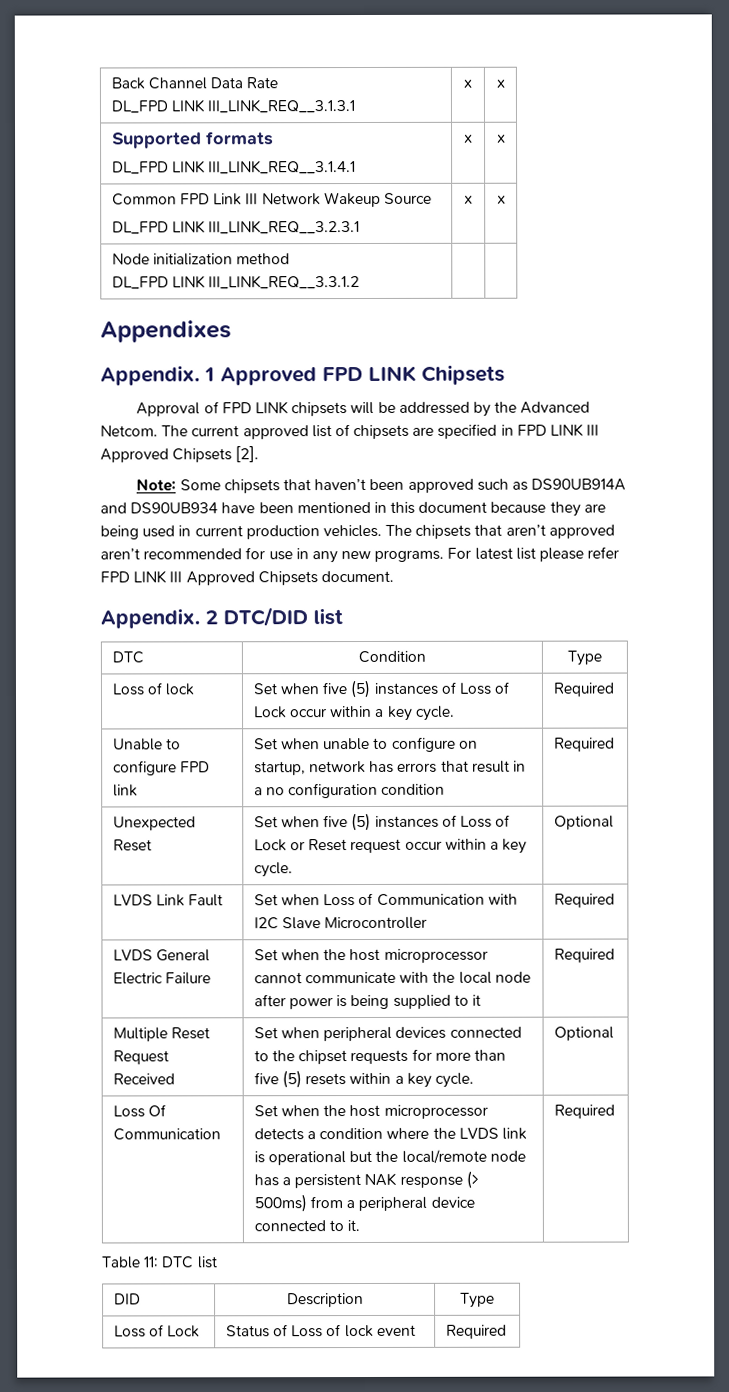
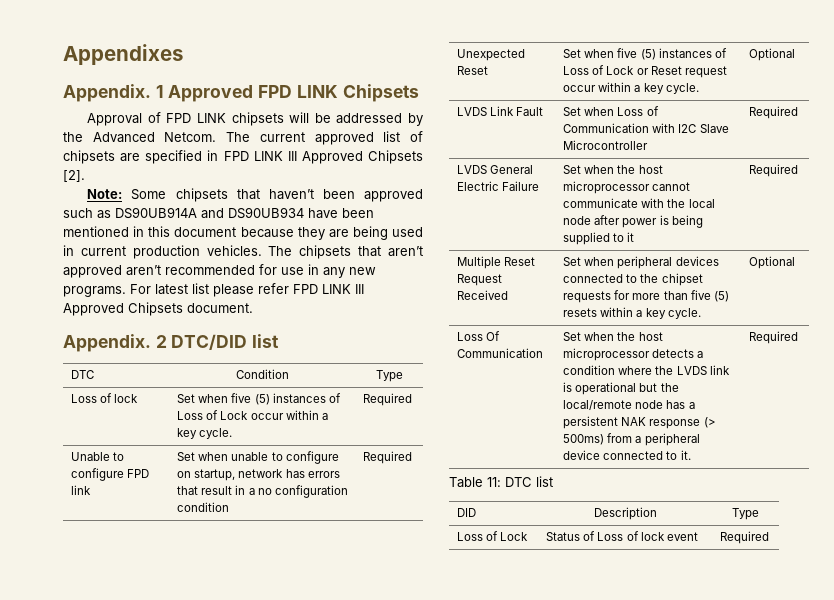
[110,77,279,90] [110,99,356,114] [463,79,472,88] [495,79,505,88] [111,131,274,149] [111,160,357,175] [464,134,473,143] [496,134,506,143] [111,191,432,208] [111,220,361,235] [464,195,473,204] [496,195,506,204] [111,253,291,266] [111,275,361,290] Back Channel Data Rate // DL_FPD LINK III_LINK_REQ__3.1.3.1 | x | x // Supported formats // DL_FPD LINK III_LINK_REQ__3.1.4.1 | x | x // Common FPD Link III Network Wakeup Source // DL_FPD LINK III_LINK_REQ__3.2.3.1 | x | x // Node initialization method // DL_FPD LINK III_LINK_REQ__3.3.1.2 | | // -> (63, 54) none

